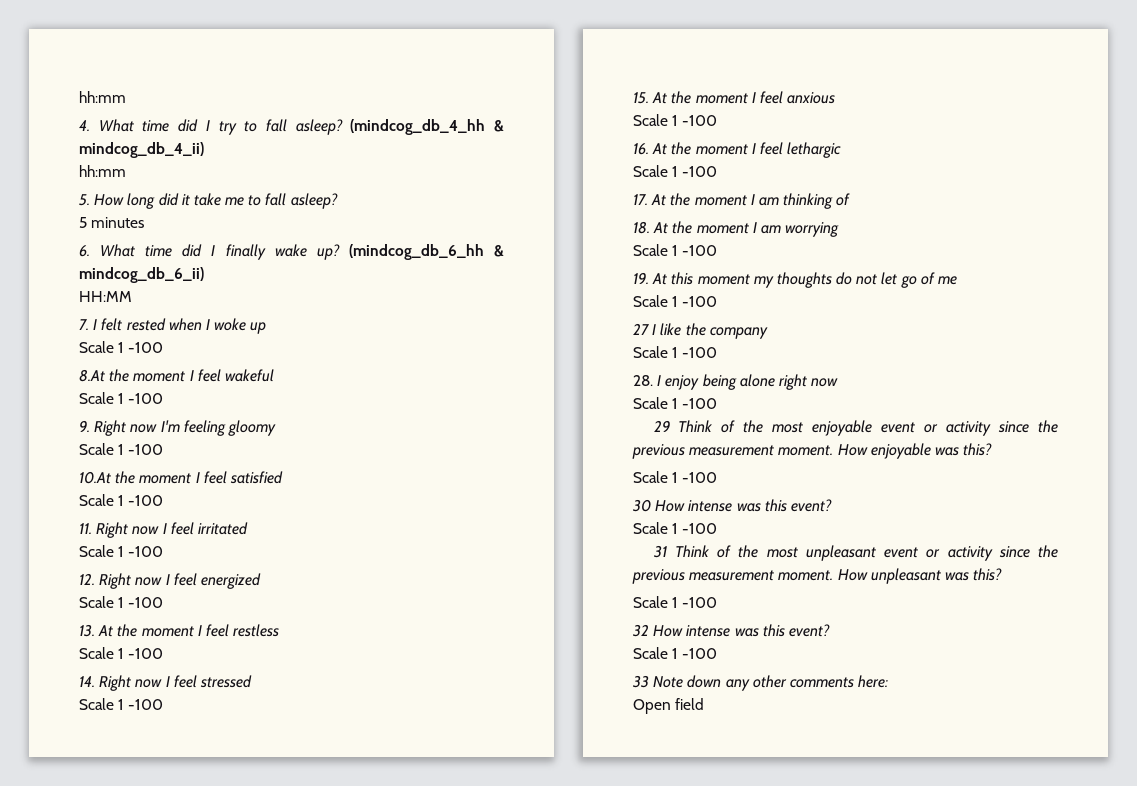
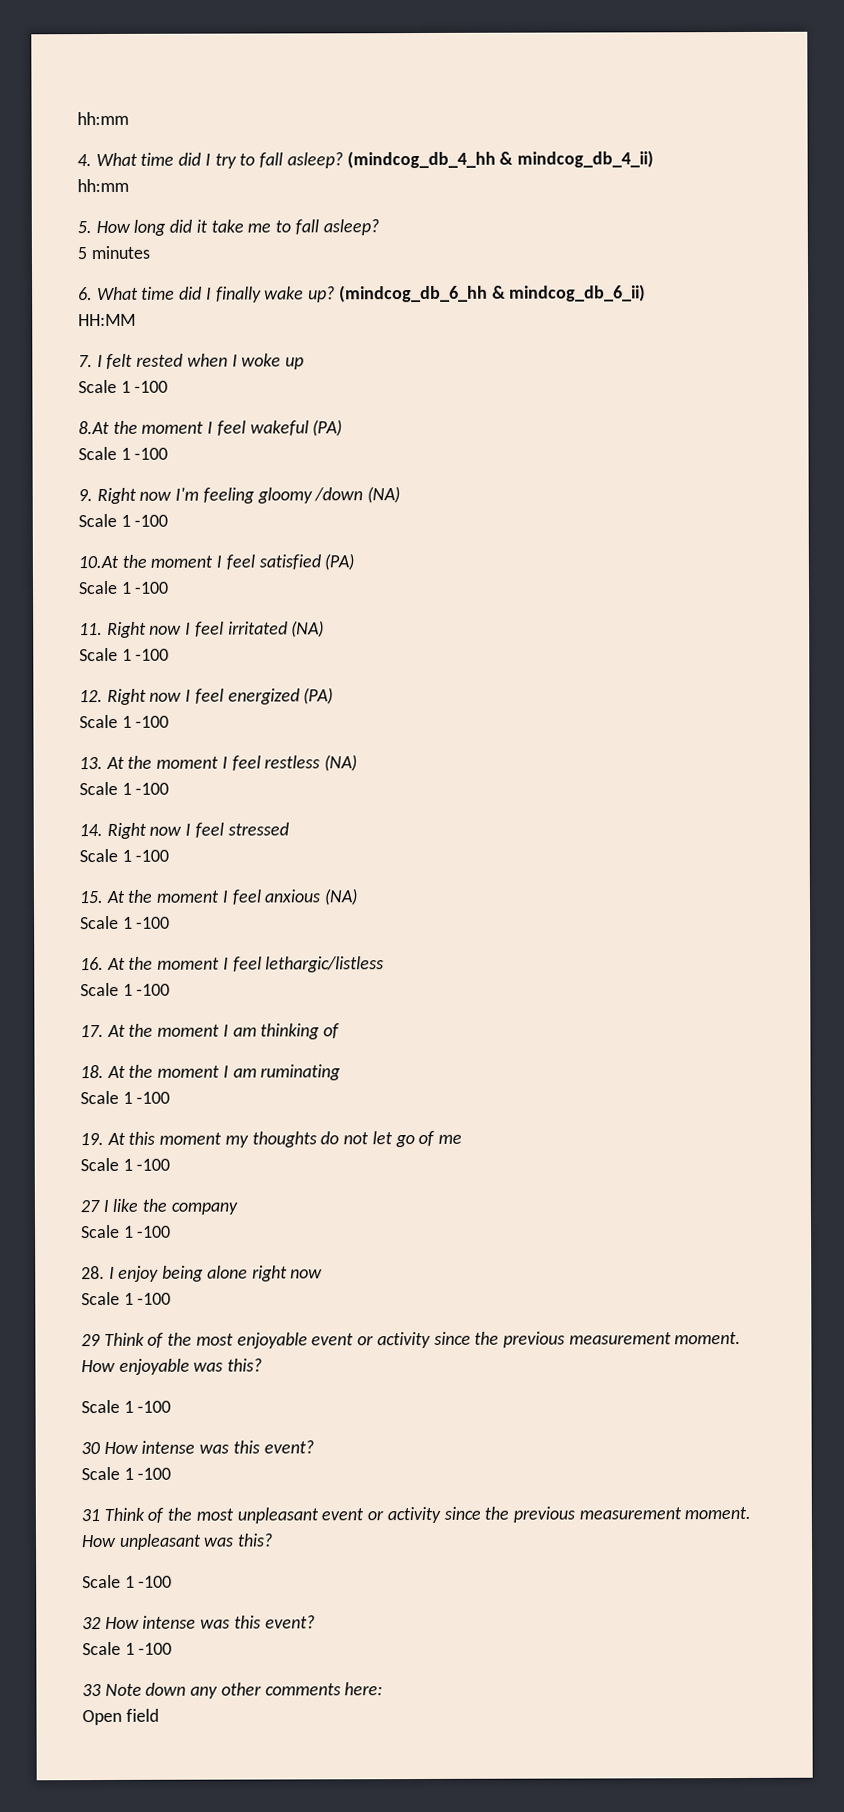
(274, 375) none -> [312,419,343,437] (PA)
(276, 428) none -> [314,486,401,504] /down (NA)
(283, 477) none -> [324,553,355,571] (PA)
(248, 528) none -> [291,620,325,638] (NA)
(261, 581) none -> [303,687,334,705] (PA)
(280, 630) none -> [324,754,358,772] (NA)
(836, 98) none -> [324,888,358,906] (NA)
[787,142,842,158] lethargic -> [265,956,385,973] lethargic/listless
[785,222,840,237] worrying -> [260,1064,342,1081] ruminating

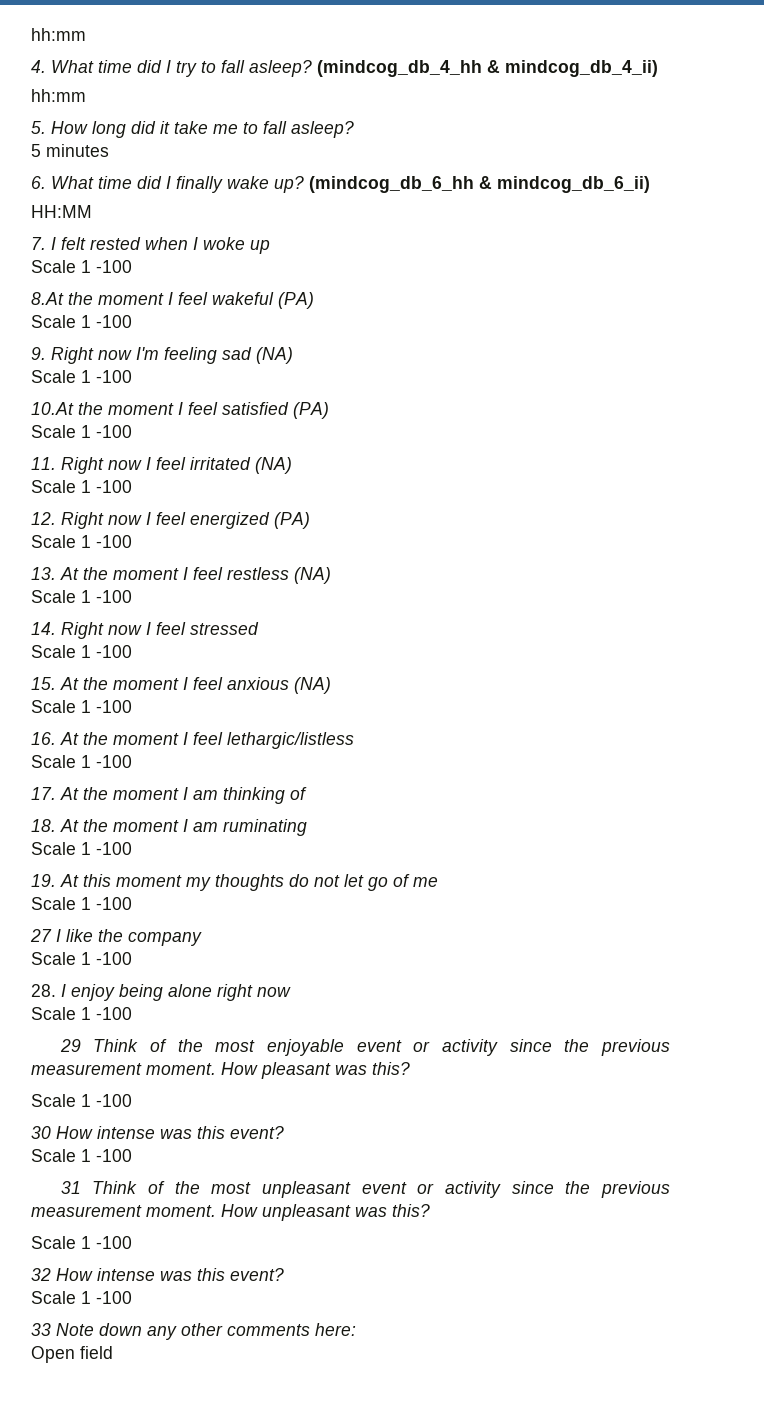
[256,487,364,504] gloomy /down -> [222,347,252,360] sad
[118,1358,190,1375] enjoyable -> [261,1062,331,1079] pleasant

